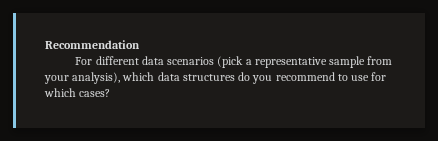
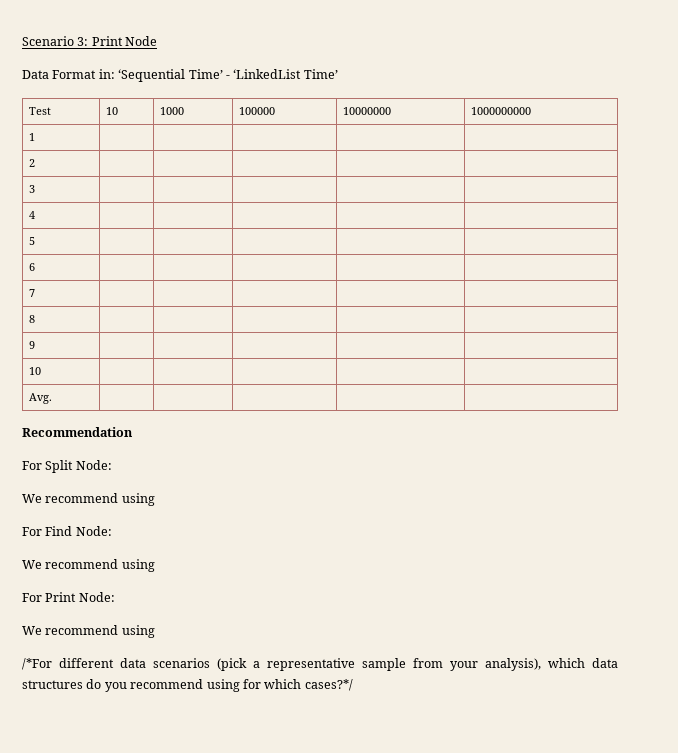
[45,40,140,49] [75,57,93,65] Recommendation // For -> [22,36,158,46] [22,69,338,82] [28,107,51,115] [105,107,118,115] [159,107,184,115] [238,107,275,115] [342,107,391,115] [470,107,531,115] [28,133,35,141] [28,159,35,167] [28,185,35,193] [28,211,35,219] [28,237,35,245] [28,263,35,271] [28,289,35,297] [28,315,35,323] [28,341,35,349] [28,367,41,375] [28,393,52,404] [22,427,133,437] [22,460,112,473] [22,493,155,506] [22,526,112,536] [22,559,155,572] [22,592,115,602] [22,625,155,638] [22,658,52,670] Scenario 3: Print Node // Data Format in: ‘Sequential Time’ - ‘LinkedList Time’ // Test | 10 | 1000 | 100000 | 10000000 | 1000000000 // 1 | | | | | // 2 | | | | | // 3 | | | | | // 4 | | | | | // 5 | | | | | // 6 | | | | | // 7 | | | | | // 8 | | | | | // 9 | | | | | // 10 | | | | | // Avg. | | | | | // Recommendation // For Split Node: // We recommend using // For Find Node: // We recommend using // For Print Node: // We recommend using // /*For
[337,74,370,81] to use -> [206,679,240,692] using
[79,89,111,97] cases? -> [304,679,353,691] cases?*/

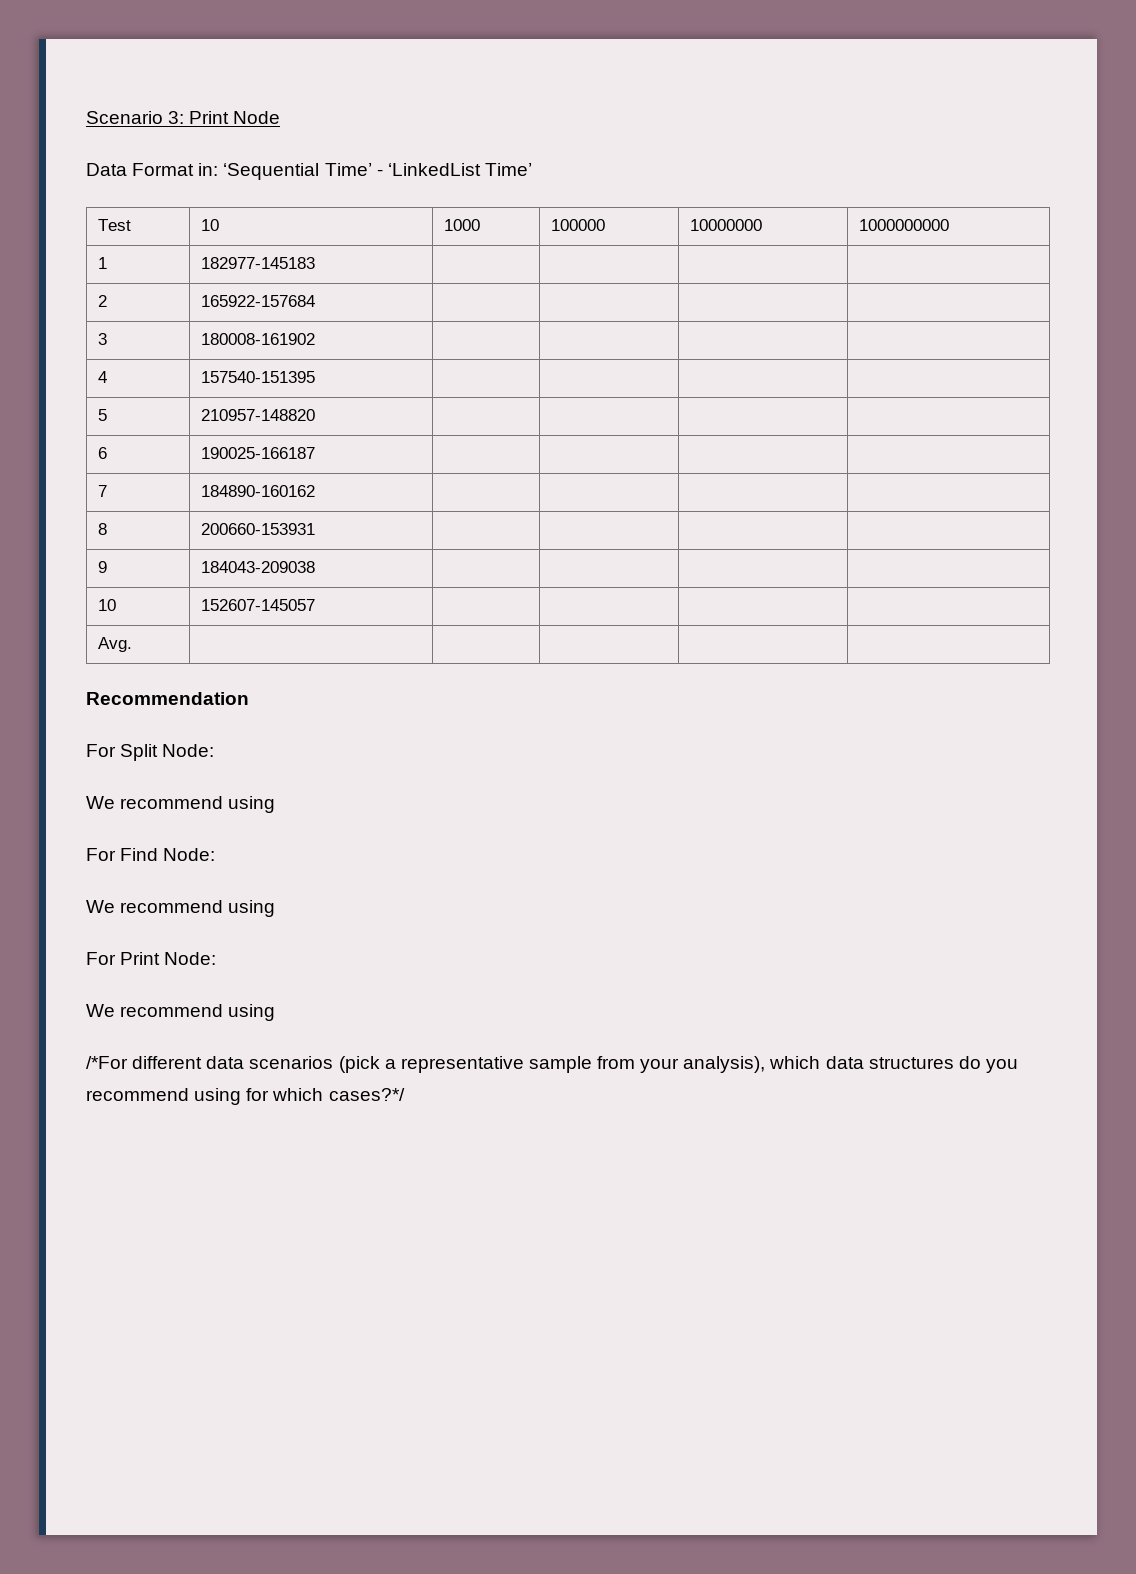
(35, 137) none -> [201,257,316,269] 182977-145183
(35, 163) none -> [201,295,316,307] 165922-157684
(35, 189) none -> [201,333,316,345] 180008-161902
(35, 215) none -> [201,371,316,383] 157540-151395
(35, 241) none -> [201,409,316,421] 210957-148820
(35, 267) none -> [201,447,316,459] 190025-166187
(35, 293) none -> [201,485,316,497] 184890-160162
(35, 319) none -> [201,523,316,535] 200660-153931
[28,367,41,375] | | | | // 10 | -> [201,561,316,573] [98,599,117,611] [201,599,316,611] 184043-209038 | | | | // 10 | 152607-145057

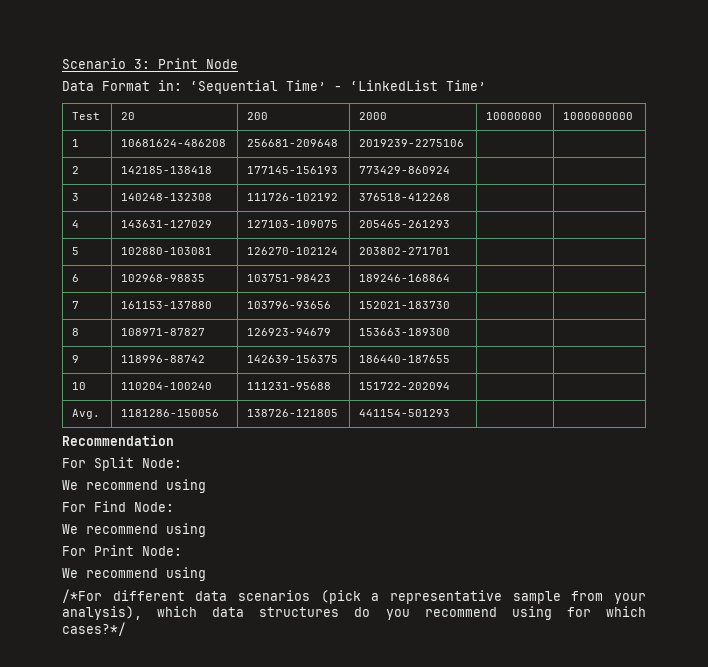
[201,219,220,231] [444,219,481,231] [551,219,606,231] 10 | 1000 | 100000 -> [120,112,135,120] [246,112,268,120] [358,112,387,120] 20 | 200 | 2000
[201,257,316,269] [98,295,108,307] [201,295,316,307] [98,333,108,345] [201,333,316,345] [98,371,108,383] [201,371,316,383] [98,409,108,421] [201,409,316,421] [98,447,108,459] [201,447,316,459] [98,485,108,497] [201,485,316,497] [98,523,108,535] [201,523,316,535] [98,561,108,573] [201,561,316,573] [98,599,117,611] [201,599,316,611] [98,637,133,652] 182977-145183 | | | | // 2 | 165922-157684 | | | | // 3 | 180008-161902 | | | | // 4 | 157540-151395 | | | | // 5 | 210957-148820 | | | | // 6 | 190025-166187 | | | | // 7 | 184890-160162 | | | | // 8 | 200660-153931 | | | | // 9 | 184043-209038 | | | | // 10 | 152607-145057 | | | | // Avg. | | | -> [120,139,226,147] [246,139,338,147] [358,139,464,147] [71,166,79,174] [120,166,212,174] [246,166,338,174] [358,166,450,174] [71,193,79,201] [120,193,212,201] [246,193,338,201] [358,193,450,201] [71,220,79,228] [120,220,212,228] [246,220,338,228] [358,220,450,228] [71,247,79,255] [120,247,212,255] [246,247,338,255] [358,247,450,255] [71,274,79,282] [120,274,205,282] [246,274,331,282] [358,274,450,282] [71,301,79,309] [120,301,212,309] [246,301,331,309] [358,301,450,309] [71,328,79,336] [120,328,205,336] [246,328,331,336] [358,328,450,336] [71,355,79,363] [120,355,205,363] [246,355,338,363] [358,355,450,363] [71,382,86,390] [120,382,212,390] [246,382,331,390] [358,382,450,390] [71,409,100,419] [120,409,219,417] [246,409,338,417] [358,409,450,417] 10681624-486208 | 256681-209648 | 2019239-2275106 | | // 2 | 142185-138418 | 177145-156193 | 773429-860924 | | // 3 | 140248-132308 | 111726-102192 | 376518-412268 | | // 4 | 143631-127029 | 127103-109075 | 205465-261293 | | // 5 | 102880-103081 | 126270-102124 | 203802-271701 | | // 6 | 102968-98835 | 103751-98423 | 189246-168864 | | // 7 | 161153-137880 | 103796-93656 | 152021-183730 | | // 8 | 108971-87827 | 126923-94679 | 153663-189300 | | // 9 | 118996-88742 | 142639-156375 | 186440-187655 | | // 10 | 110204-100240 | 111231-95688 | 151722-202094 | | // Avg. | 1181286-150056 | 138726-121805 | 441154-501293

